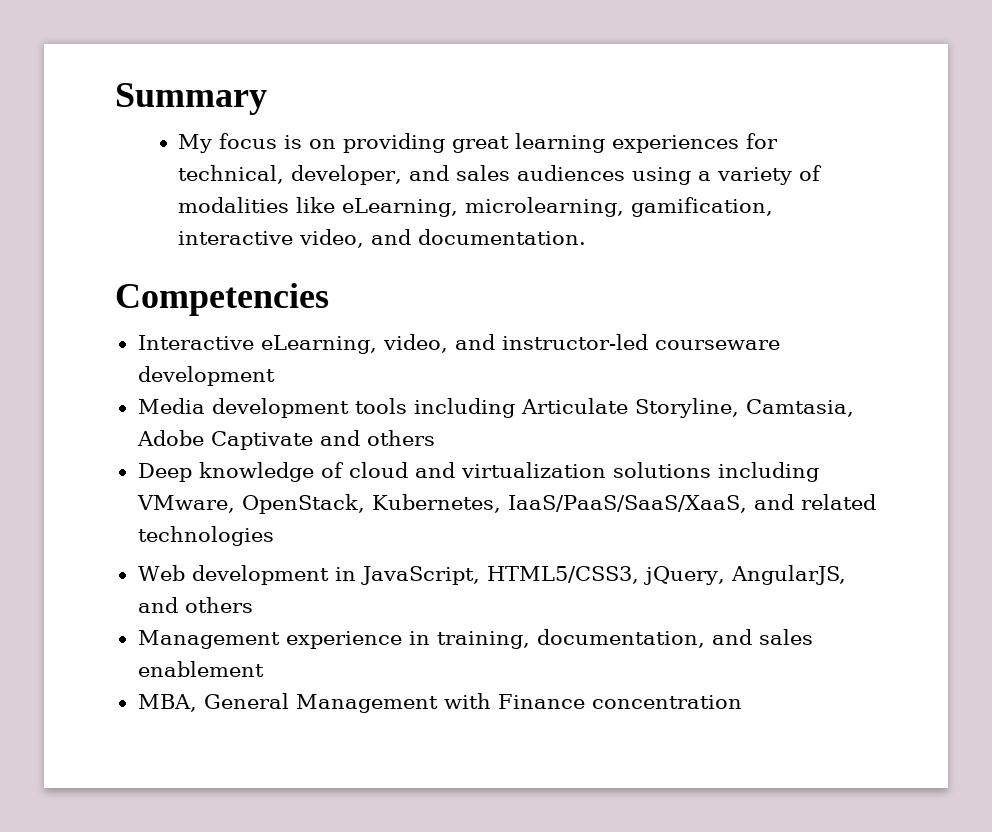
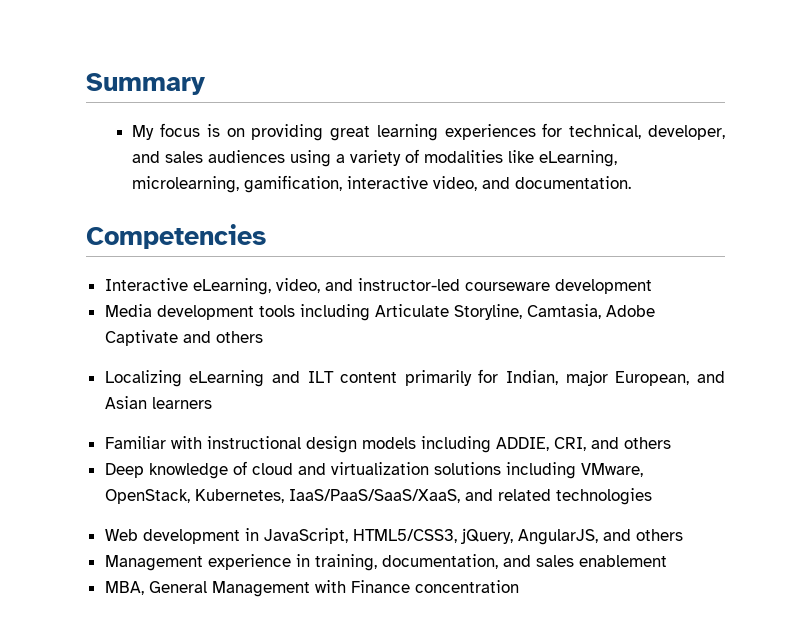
(435, 438) none -> [104,369,725,387] [104,396,212,409] [104,436,671,453] // Localizing eLearning and ILT content primarily for Indian, major European, and Asian learners // Familiar with instructional design models including ADDIE, CRI, and others

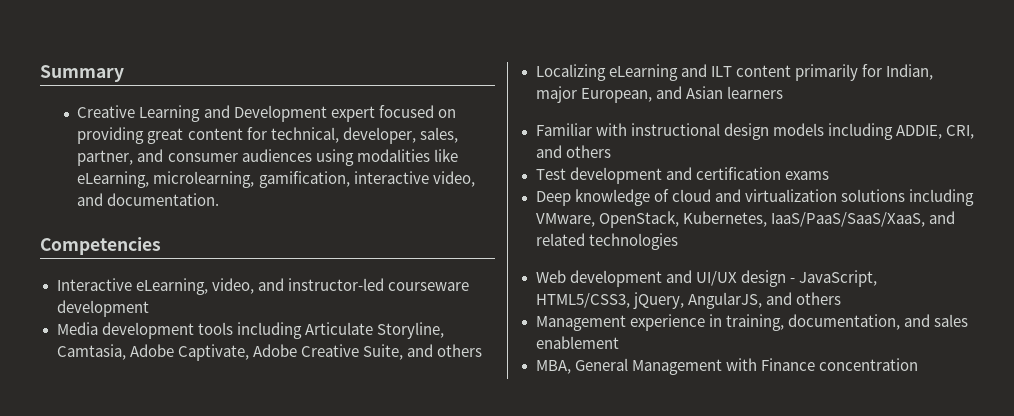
[132,123,220,140] My focus is -> [77,105,434,122] Creative Learning and Development expert focused
[376,124,536,141] learning experiences -> [187,128,243,140] content
[132,149,420,167] and sales audiences using a variety of -> [419,127,458,143] [77,149,354,166] sales, partner, and consumer audiences using
[104,330,178,346] Captivate -> [177,344,403,361] Captivate, Adobe Creative Suite,
(671, 443) none -> [535,167,829,184] // Test development and certification exams
[244,528,259,541] in -> [665,270,795,287] and UI/UX design -

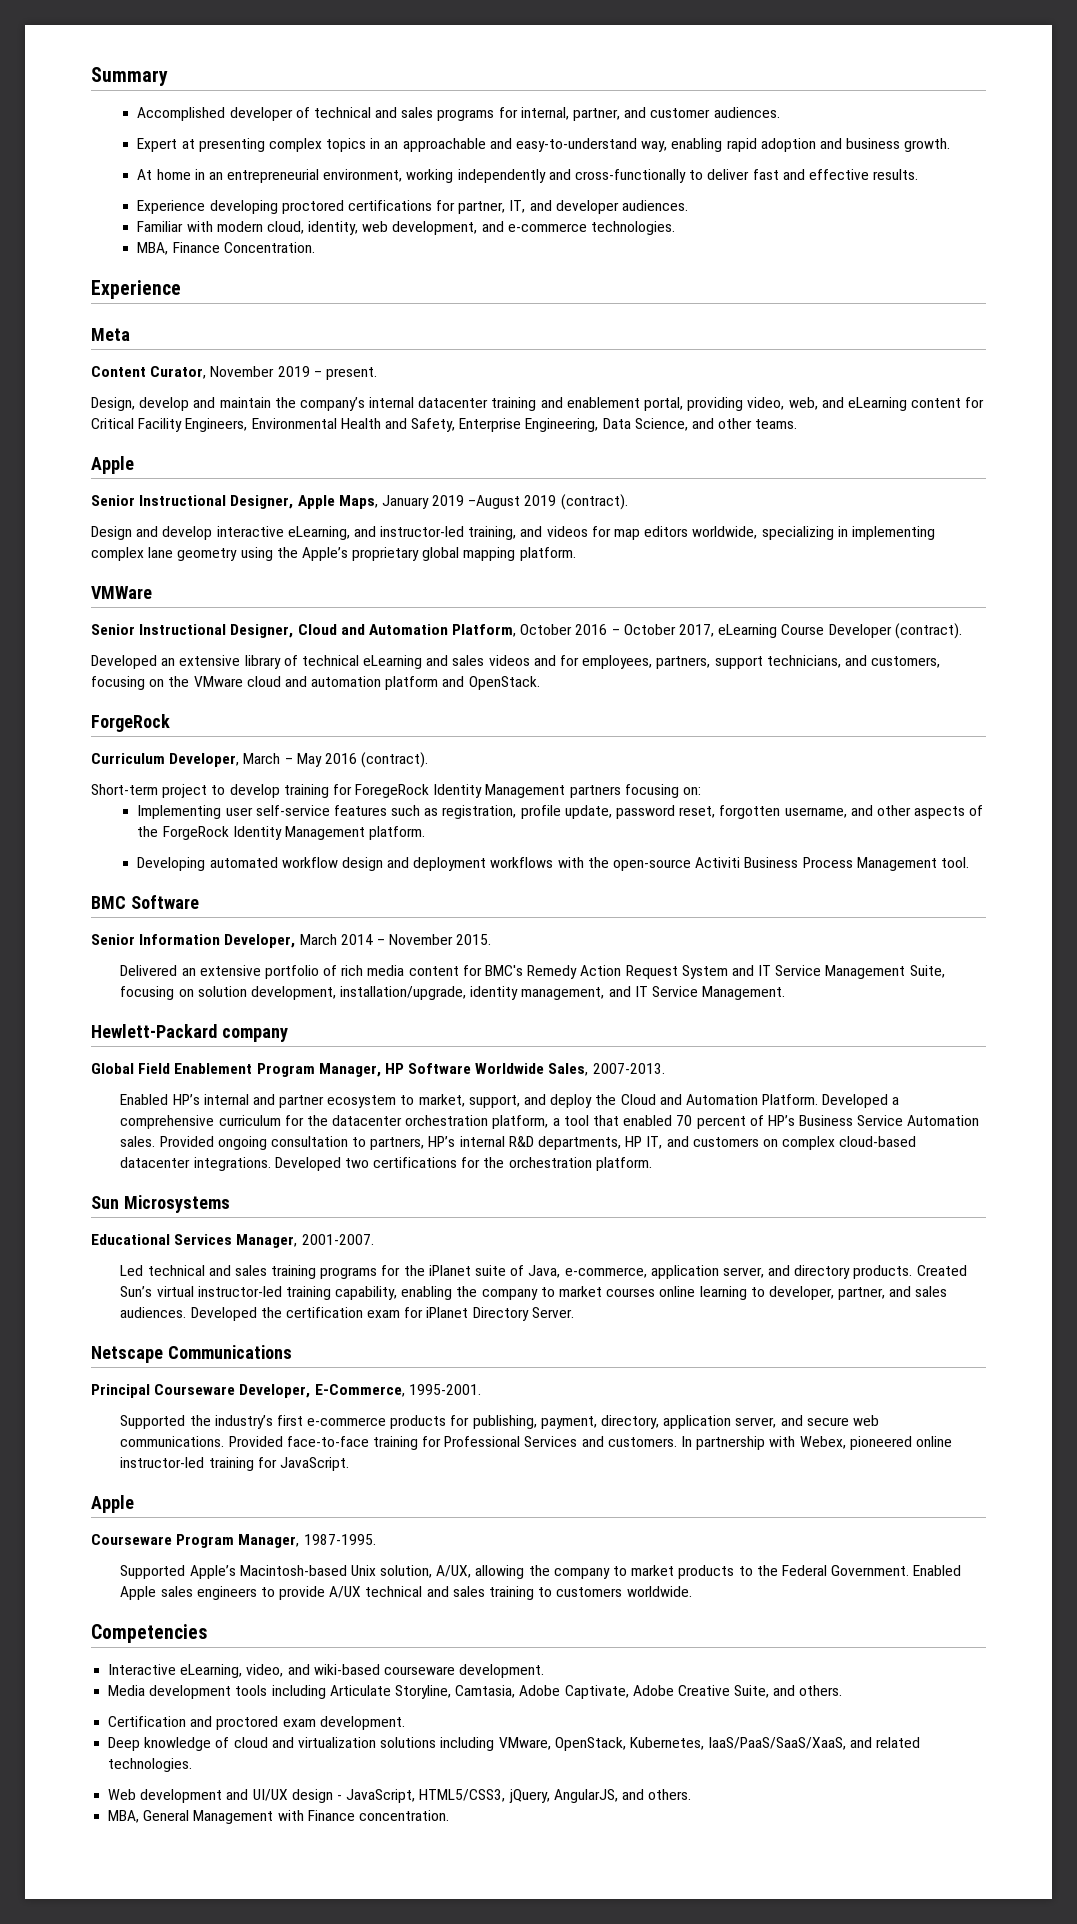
[77,105,456,122] [77,127,458,144] [77,149,458,166] [77,171,475,188] [77,193,220,206] Creative Learning and Development expert focused on providing great content for technical, developer, sales, partner, and consumer audiences using modalities like eLearning, microlearning, gamification, interactive video, and documentation. -> [137,107,780,121] [137,138,951,152] [137,169,919,183] [137,200,689,214] [137,221,676,235] [137,242,315,255] [91,280,181,299] [91,328,130,341] [91,366,377,380] [91,397,985,411] [91,418,798,432] [91,456,134,474] [91,494,628,510] [91,526,935,540] [91,547,576,561] [91,586,152,599] [91,623,962,639] [91,655,941,669] [91,676,540,690] [91,714,170,732] [91,752,429,768] [91,784,702,798] [137,805,984,819] [137,826,426,840] [137,857,969,871] [91,895,199,909] [91,934,492,948] [120,965,945,979] [120,986,786,1000] [91,1024,288,1042] [91,1063,665,1077] [120,1094,900,1108] [120,1115,980,1129] [120,1136,917,1150] [120,1157,652,1171] [91,1195,230,1213] [91,1234,374,1248] [120,1265,967,1279] [120,1286,948,1300] [120,1307,574,1321] [91,1345,292,1363] [91,1384,481,1398] [120,1415,879,1429] [120,1436,952,1450] [120,1457,349,1471] [91,1495,134,1513] [91,1534,376,1548] [120,1565,962,1579] [120,1586,692,1600] Accomplished developer of technical and sales programs for internal, partner, and customer audiences. // Expert at presenting complex topics in an approachable and easy-to-understand way, enabling rapid adoption and business growth. // At home in an entrepreneurial environment, working independently and cross-functionally to deliver fast and effective results. // Experience developing proctored certifications for partner, IT, and developer audiences. // Familiar with modern cloud, identity, web development, and e-commerce technologies. // MBA, Finance Concentration. // Experience // Meta // Content Curator, November 2019 – present. // Design, develop and maintain the company’s internal datacenter training and enablement portal, providing video, web, and eLearning content for Critical Facility Engineers, Environmental Health and Safety, Enterprise Engineering, Data Science, and other teams. // Apple // Senior Instructional Designer, Apple Maps, January 2019 –August 2019 (contract). // Design and develop interactive eLearning, and instructor-led training, and videos for map editors worldwide, specializing in implementing complex lane geometry using the Apple’s proprietary global mapping platform. // VMWare // Senior Instructional Designer, Cloud and Automation Platform, October 2016 – October 2017, eLearning Course Developer (contract). // Developed an extensive library of technical eLearning and sales videos and for employees, partners, support technicians, and customers, focusing on the VMware cloud and automation platform and OpenStack. // ForgeRock // Curriculum Developer, March – May 2016 (contract). // Short-term project to develop training for ForegeRock Identity Management partners focusing on: // Implementing user self-service features such as registration, profile update, password reset, forgotten username, and other aspects of the ForgeRock Identity Management platform. // Developing automated workflow design and deployment workflows with the open-source Activiti Business Process Management tool. // BMC Software // Senior Information Developer, March 2014 – November 2015. // Delivered an extensive portfolio of rich media content for BMC's Remedy Action Request System and IT Service Management Suite, focusing on solution development, installation/upgrade, identity management, and IT Service Management. // Hewlett-Packard company // Global Field Enablement Program Manager, HP Software Worldwide Sales, 2007-2013. // Enabled HP’s internal and partner ecosystem to market, support, and deploy the Cloud and Automation Platform. Developed a comprehensive curriculum for the datacenter orchestration platform, a tool that enabled 70 percent of HP’s Business Service Automation sales. Provided ongoing consultation to partners, HP’s internal R&D departments, HP IT, and customers on complex cloud-based datacenter integrations. Developed two certifications for the orchestration platform. // Sun Microsystems // Educational Services Manager, 2001-2007. // Led technical and sales training programs for the iPlanet suite of Java, e-commerce, application server, and directory products. Created Sun’s virtual instructor-led training capability, enabling the company to market courses online learning to developer, partner, and sales audiences. Developed the certification exam for iPlanet Directory Server. // Netscape Communications // Principal Courseware Developer, E-Commerce, 1995-2001. // Supported the industry’s first e-commerce products for publishing, payment, directory, application server, and secure web communications. Provided face-to-face training for Professional Services and customers. In partnership with Webex, pioneered online instructor-led training for JavaScript. // Apple // Courseware Program Manager, 1987-1995. // Supported Apple’s Macintosh-based Unix solution, A/UX, allowing the company to market products to the Federal Government. Enabled Apple sales engineers to provide A/UX technical and sales training to customers worldwide.
[287,278,469,291] [56,300,149,317] instructor-led courseware development -> [313,1664,545,1678] wiki-based courseware development.
[436,344,482,357] [535,64,933,81] [535,86,783,103] [535,123,974,140] [535,145,611,158] [535,167,829,184] others // Localizing eLearning and ILT content primarily for Indian, major European, and Asian learners // Familiar with instructional design models including ADDIE, CRI, and others // Test development and certification exams -> [799,1685,843,1696] [108,1716,405,1730] others. // Certification and proctored exam development.
[588,233,678,250] technologies -> [108,1758,193,1772] technologies.
[795,292,841,305] [535,314,968,331] [535,336,619,349] others // Management experience in training, documentation, and sales enablement -> [648,1789,692,1800] others.
[818,358,918,371] concentration -> [358,1810,449,1821] concentration.

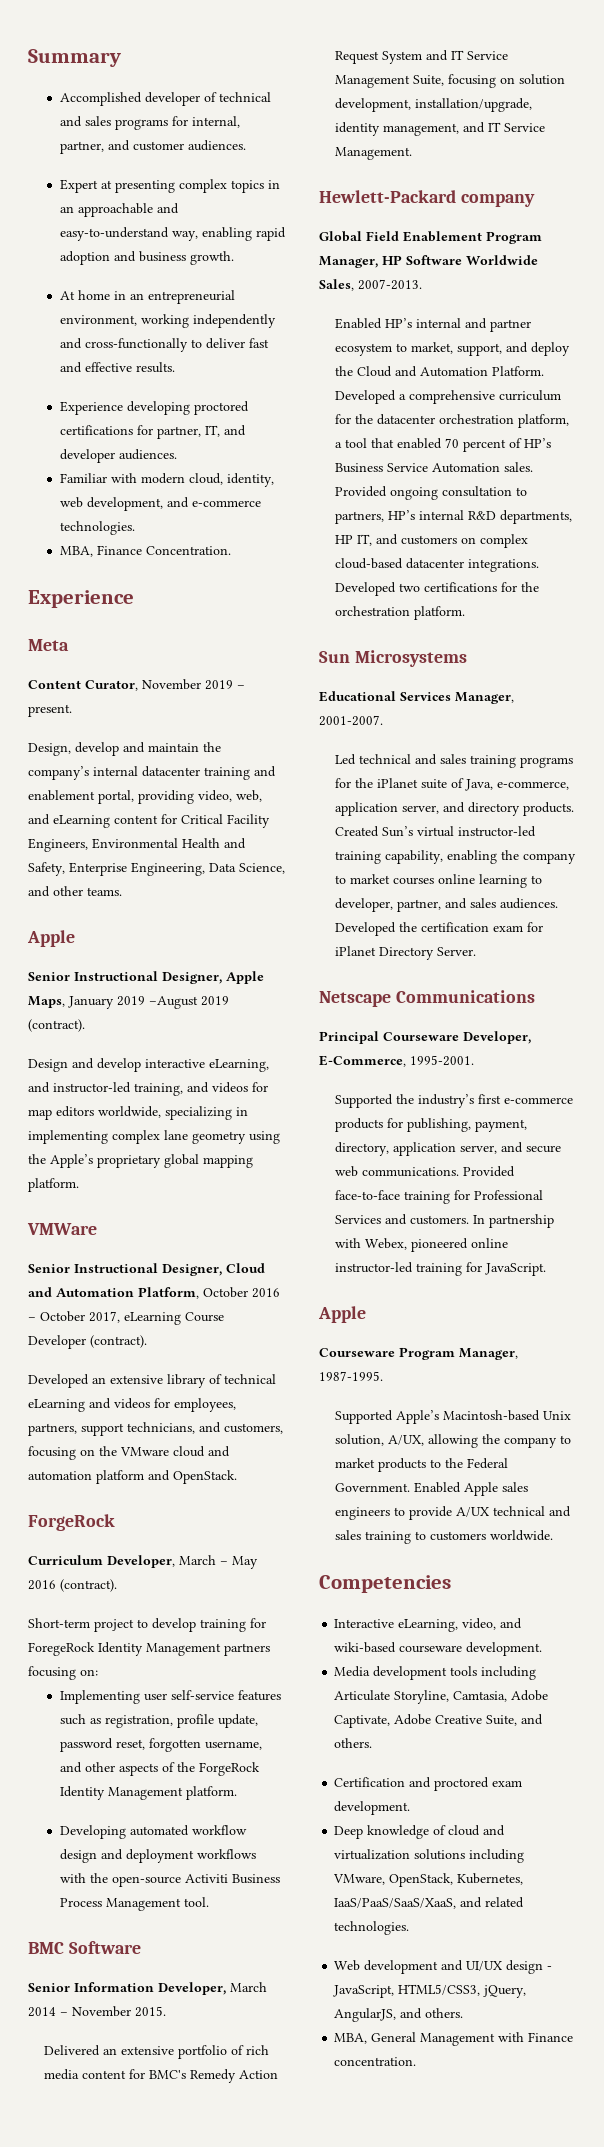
[452,655,556,666] sales videos and -> [114,1398,150,1409] videos

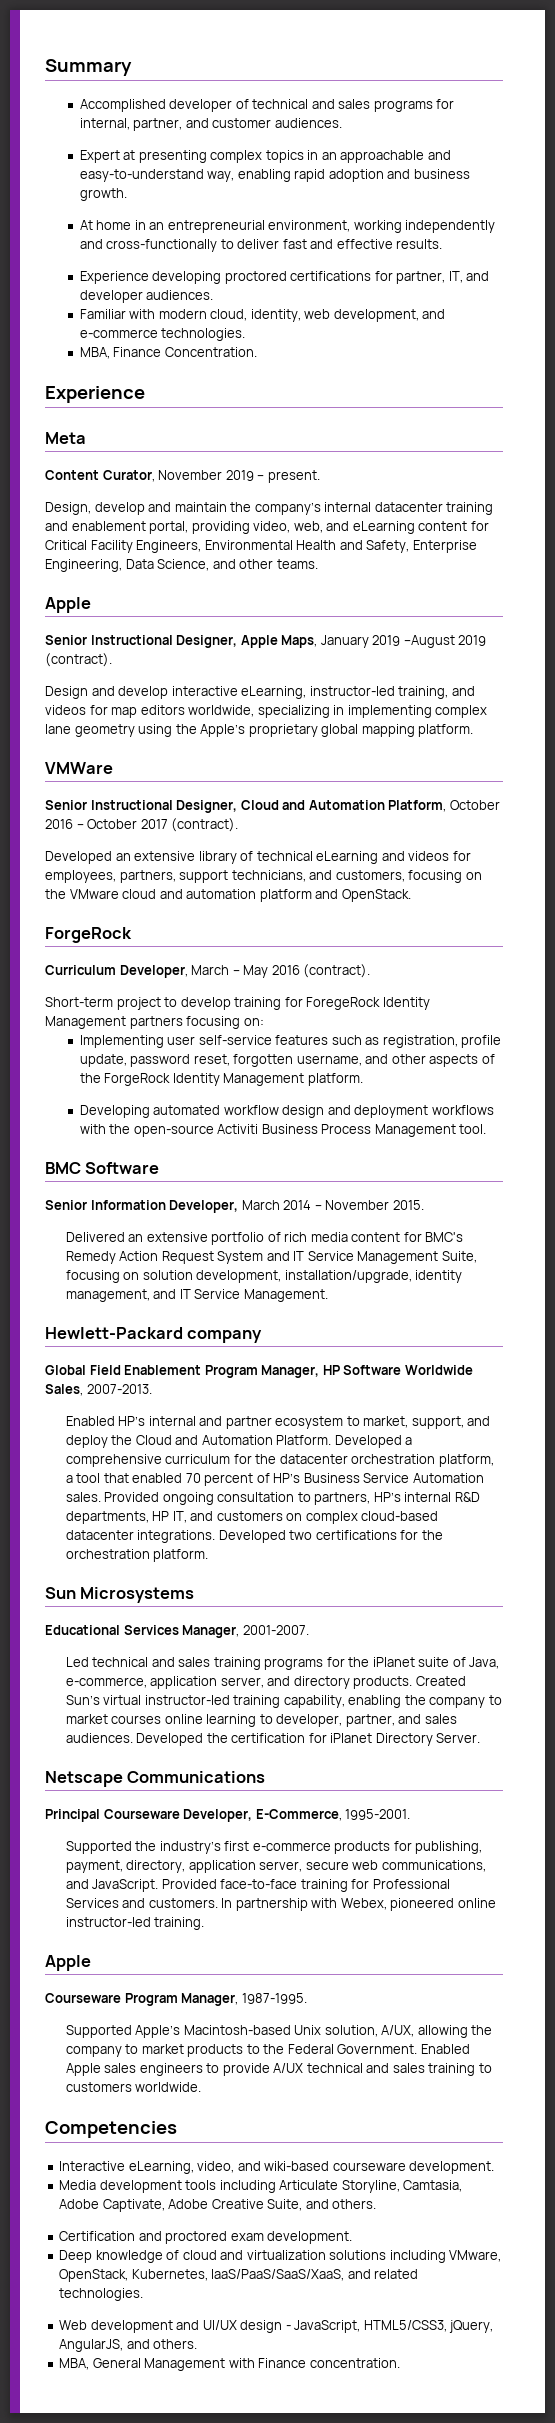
[28,1082,50,1093] and -> (307, 692) none
[89,1311,224,1325] [28,1335,86,1349] 2017, eLearning Course Developer -> [140,819,168,829] 2017
[493,925,524,932] exam -> (306, 1738) none
[501,1142,524,1153] and -> (303, 1866) none
[362,1167,460,1177] communications. -> [381,1860,486,1872] [65,1879,159,1892] communications, and JavaScript.
[416,1262,547,1276] training for JavaScript. -> [154,1917,205,1930] training.

